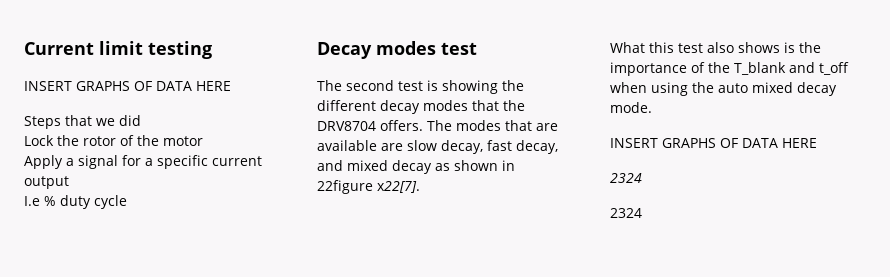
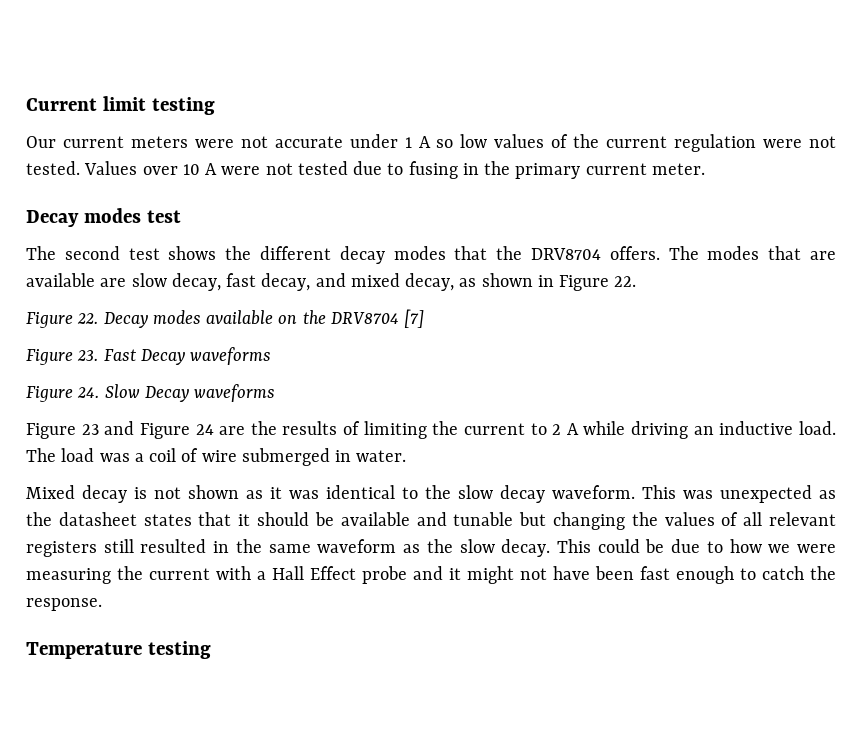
[24,81,231,91] [24,115,141,129] [24,135,203,146] [24,155,262,169] [24,176,69,189] [24,195,127,209] INSERT GRAPHS OF DATA HERE // Steps that we did // Lock the rotor of the motor // Apply a signal for a specific current output // I.e % duty cycle -> [26,134,837,152] [26,161,705,179] Our current meters were not accurate under 1 A so low values of the current regulation were not tested. Values over 10 A were not tested due to fusing in the primary current meter.
[427,80,498,94] is showing -> [168,246,217,260] shows
[392,160,432,174] decay -> [405,273,455,291] decay,
[317,180,420,194] [610,42,821,53] [610,62,849,76] [610,82,837,96] [610,102,652,113] [610,138,817,148] [610,173,642,183] [610,208,642,218] 22figure x22[7]. // What this test also shows is the importance of the T_blank and t_off when using the auto mixed decay mode. // INSERT GRAPHS OF DATA HERE // 2324 // 2324 -> [559,275,637,291] [26,309,425,328] [26,347,272,365] [26,384,276,402] [26,421,837,439] [26,448,407,466] [26,485,836,503] [26,512,836,530] [26,539,836,557] [26,566,836,584] [26,598,102,611] [26,641,211,659] Figure 22. // Figure 22. Decay modes available on the DRV8704 [7] // Figure 23. Fast Decay waveforms // Figure 24. Slow Decay waveforms // Figure 23 and Figure 24 are the results of limiting the current to 2 A while driving an inductive load. The load was a coil of wire submerged in water. // Mixed decay is not shown as it was identical to the slow decay waveform. This was unexpected as the datasheet states that it should be available and tunable but changing the values of all relevant registers still resulted in the same waveform as the slow decay. This could be due to how we were measuring the current with a Hall Effect probe and it might not have been fast enough to catch the response. // Temperature testing

